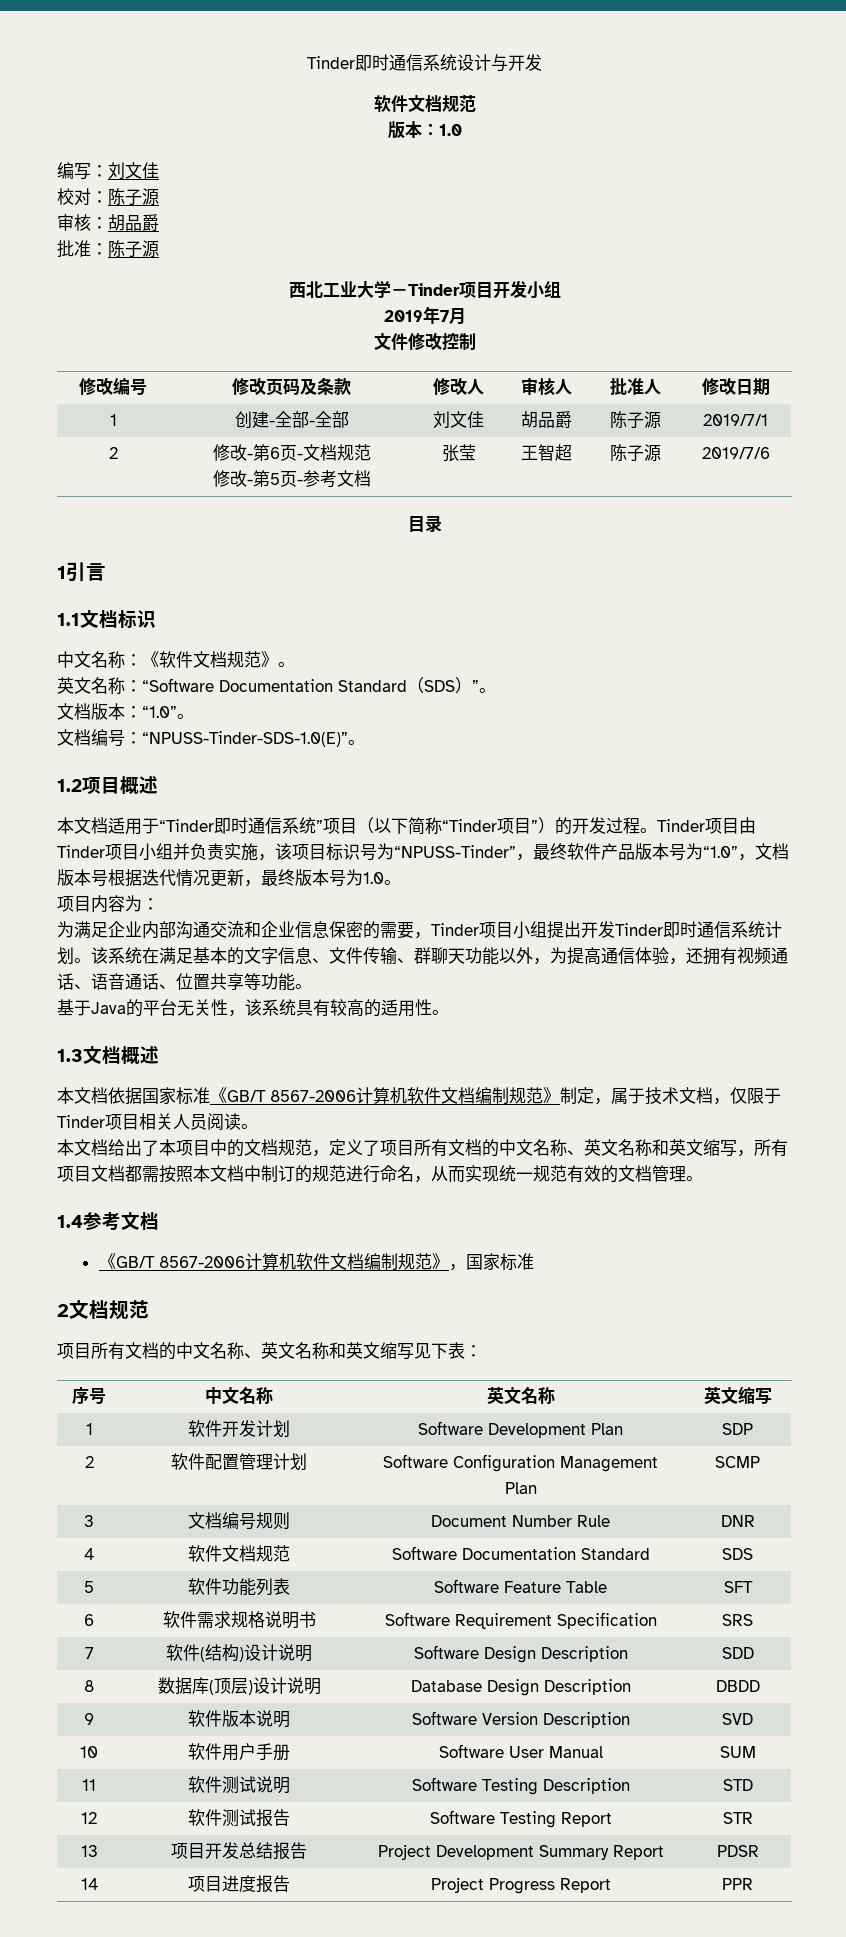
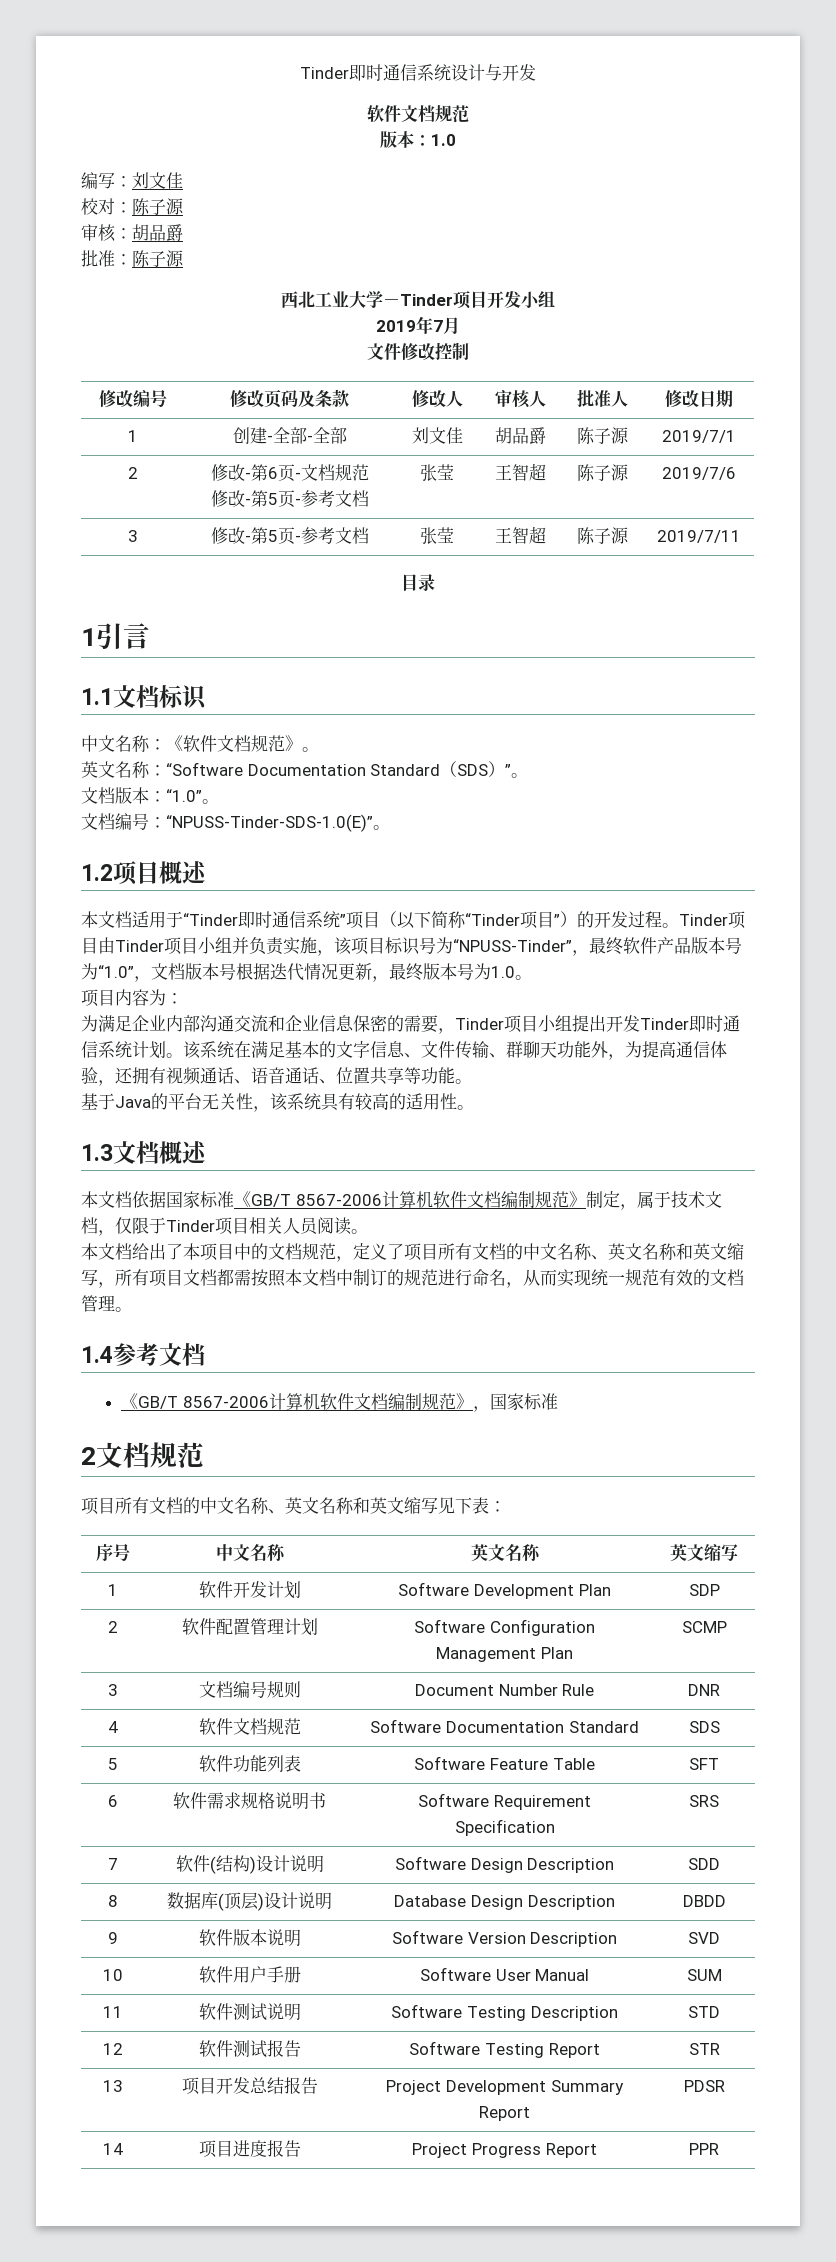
(770, 453) none -> [127,530,138,542] [210,527,369,545] [420,527,454,544] [494,526,546,544] [577,527,629,544] [656,530,741,543] // 3 | 修改-第5页-参考文档 | 张莹 | 王智超 | 陈子源 | 2019/7/11
[499,948,516,963] 以 -> (591, 1049) none

